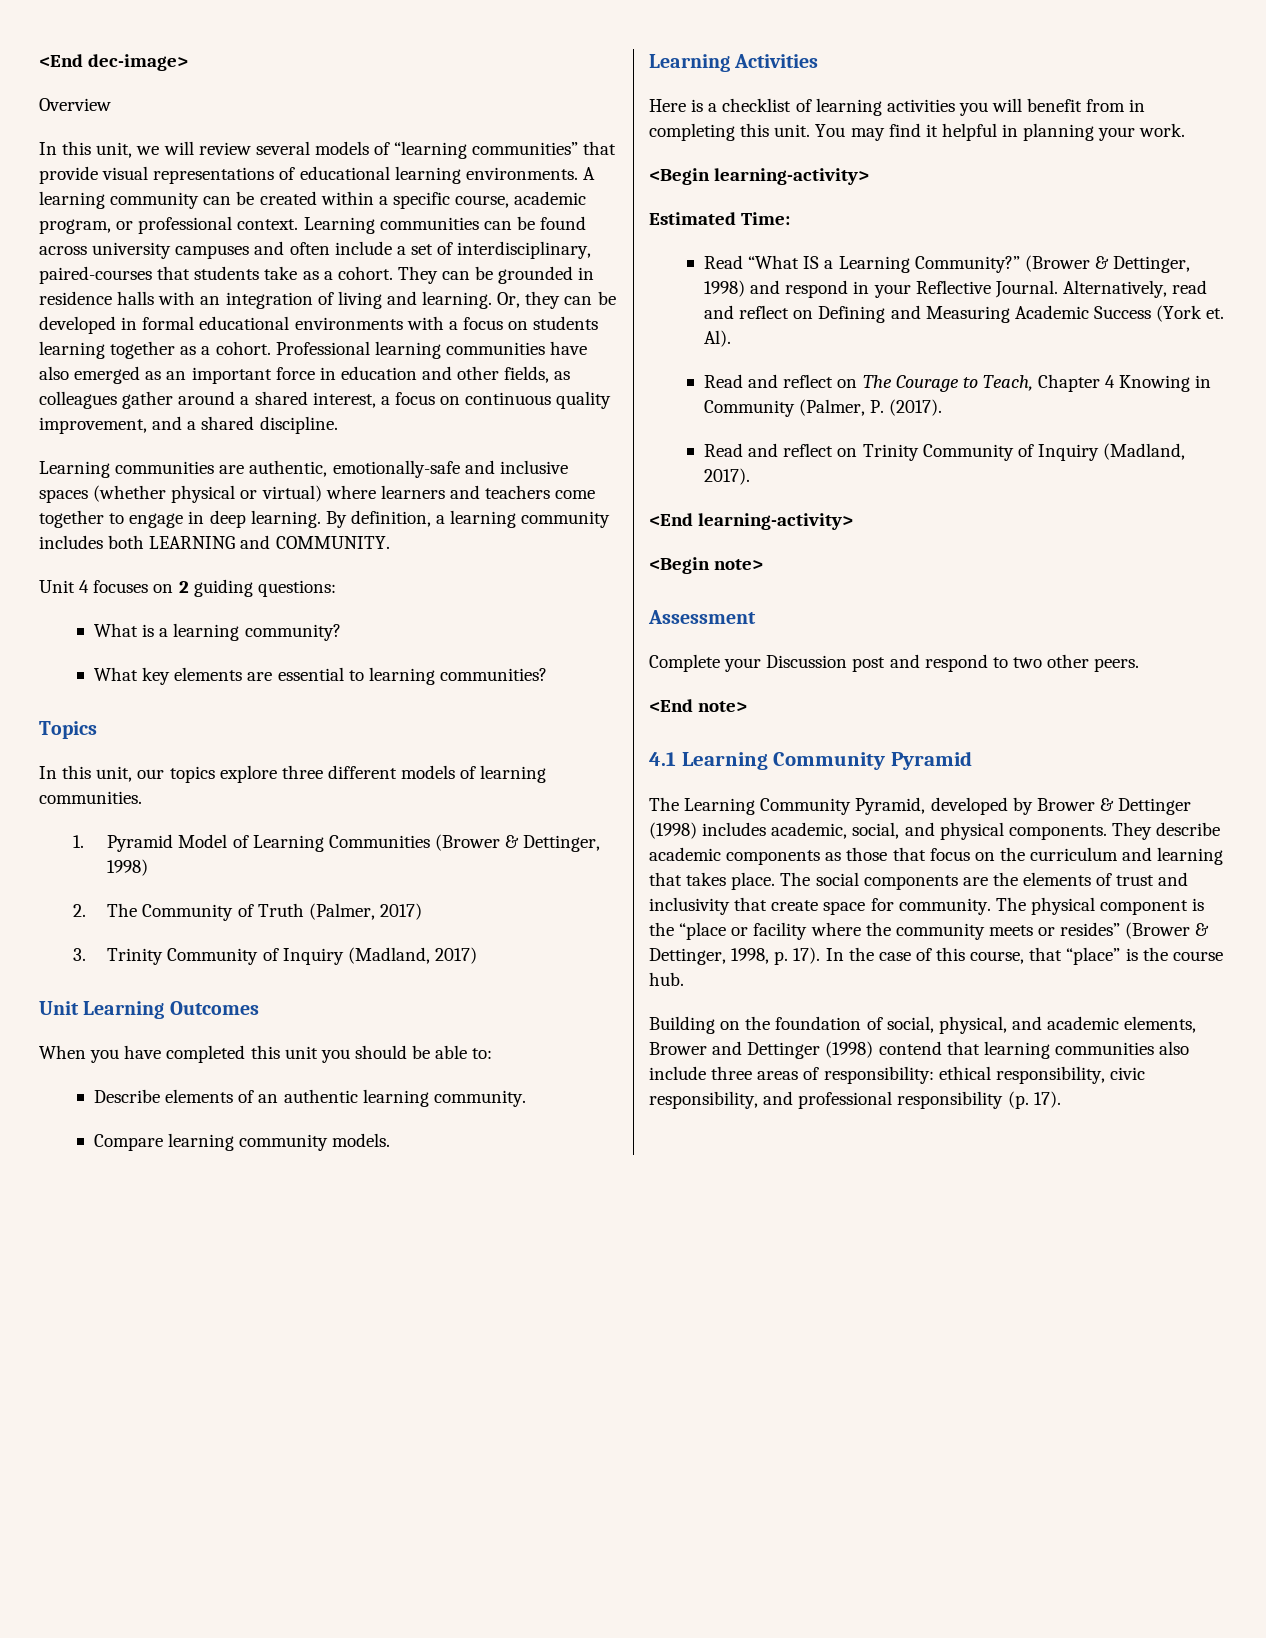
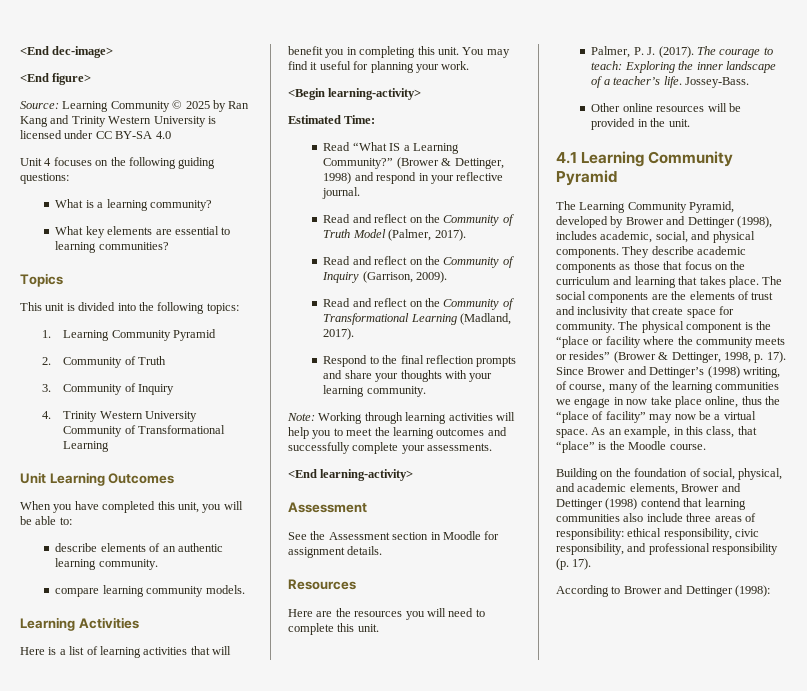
[39,98,111,111] [39,141,617,159] [39,166,595,184] [39,191,587,209] [39,216,587,234] [39,241,592,259] [39,266,595,284] [39,291,616,309] [39,316,599,334] [39,341,588,359] [39,366,571,384] [39,391,612,409] [39,416,338,434] [39,460,568,478] [39,485,596,503] [39,510,611,528] [39,535,390,549] Overview // In this unit, we will review several models of “learning communities” that provide visual representations of educational learning environments. A learning community can be created within a specific course, academic program, or professional context. Learning communities can be found across university campuses and often include a set of interdisciplinary, paired-courses that students take as a cohort. They can be grounded in residence halls with an integration of living and learning. Or, they can be developed in formal educational environments with a focus on students learning together as a cohort. Professional learning communities have also emerged as an important force in education and other fields, as colleagues gather around a shared interest, a focus on continuous quality improvement, and a shared discipline. // Learning communities are authentic, emotionally-safe and inclusive spaces (whether physical or virtual) where learners and teachers come together to engage in deep learning. By definition, a learning community includes both LEARNING and COMMUNITY. -> [20,73,92,85] [20,100,250,112] [20,115,216,127] [20,130,171,139] <End figure> // Source: Learning Community © 2025 by Ran Kang and Trinity Western University is licensed under CC BY-SA 4.0
[178,581,189,593] 2 -> [110,157,176,169] the following
[39,765,547,783] [39,791,142,804] In this unit, our topics explore three different models of learning communities. -> [20,302,239,314] This unit is divided into the following topics:
[107,834,601,852] [107,859,149,876] Pyramid Model of Learning Communities (Brower & Dettinger, 1998) -> [63,329,217,341] Learning Community Pyramid
[107,903,422,921] [73,947,477,965] The Community of Truth (Palmer, 2017) // 3. Trinity Community of Inquiry (Madland, 2017) -> [63,356,167,368] [41,383,175,395] [41,411,198,422] [63,425,226,437] [63,441,110,452] Community of Truth // 3. Community of Inquiry // 4. Trinity Western University Community of Transformational Learning
[284,1045,407,1063] unit you should -> [177,501,243,513] unit, you will
[94,1089,161,1103] Describe -> [55,543,98,552] describe
[94,1134,164,1151] Compare -> [55,588,100,597] compare
[722,98,792,112] checklist -> [69,646,85,655] list
[958,102,988,116] you -> [190,646,210,655] that
[1086,99,1126,112] from -> [325,49,345,58] you
[941,123,1019,141] helpful in -> [319,61,369,70] useful for
[915,280,1208,298] [704,305,1225,323] [704,330,732,347] [704,374,1212,392] [704,399,943,417] [704,443,1186,461] [704,468,751,485] Reflective Journal. Alternatively, read and reflect on Defining and Measuring Academic Success (York et. Al). // Read and reflect on The Courage to Teach, Chapter 4 Knowing in Community (Palmer, P. (2017). // Read and reflect on Trinity Community of Inquiry (Madland, 2017). -> [456,172,504,181] [322,187,361,199] [323,214,514,226] [323,229,466,241] [323,256,514,268] [322,271,448,283] [323,298,514,310] [323,313,512,325] [323,328,355,340] [323,355,517,367] [323,370,493,382] [323,385,426,397] [287,412,515,424] [288,427,507,439] [288,442,493,454] reflective journal. // Read and reflect on the Community of Truth Model (Palmer, 2017). // Read and reflect on the Community of Inquiry (Garrison, 2009). // Read and reflect on the Community of Transformational Learning (Madland, 2017). // Respond to the final reflection prompts and share your thoughts with your learning community. // Note: Working through learning activities will help you to meet the learning outcomes and successfully complete your assessments.
[649,557,764,574] // <Begin note> -> (414, 475) none
[649,654,1140,672] [649,699,748,712] Complete your Discussion post and respond to two other peers. // <End note> -> [288,531,500,540] [288,546,383,558] [288,579,356,590] [288,608,485,620] [288,623,379,635] [591,46,773,58] [591,61,776,73] [591,76,749,88] [591,103,741,112] [591,118,690,130] See the Assessment section in Moodle for assignment details. // Resources // Here are the resources you will need to complete this unit. // Palmer, P. J. (2017). The courage to teach: Exploring the inner landscape of a teacher’s life. Jossey-Bass. // Other online resources will be provided in the unit.
[1099,798,1192,815] [649,822,697,839] & Dettinger (1998) -> [666,216,772,228] and Dettinger (1998),
[825,947,1025,964] In the case of this course, -> [556,366,780,378] [556,381,780,393] [556,396,780,408] [556,411,756,423] [556,426,735,438] Since Brower and Dettinger’s (1998) writing, of course, many of the learning communities we engage in now take place online, thus the “place of facility” may now be a virtual space. As an example, in this class,
[1172,951,1223,961] [649,972,684,986] course hub. -> [628,441,706,450] Moodle course.
(1061, 1099) none -> [556,585,770,597] // According to Brower and Dettinger (1998):

